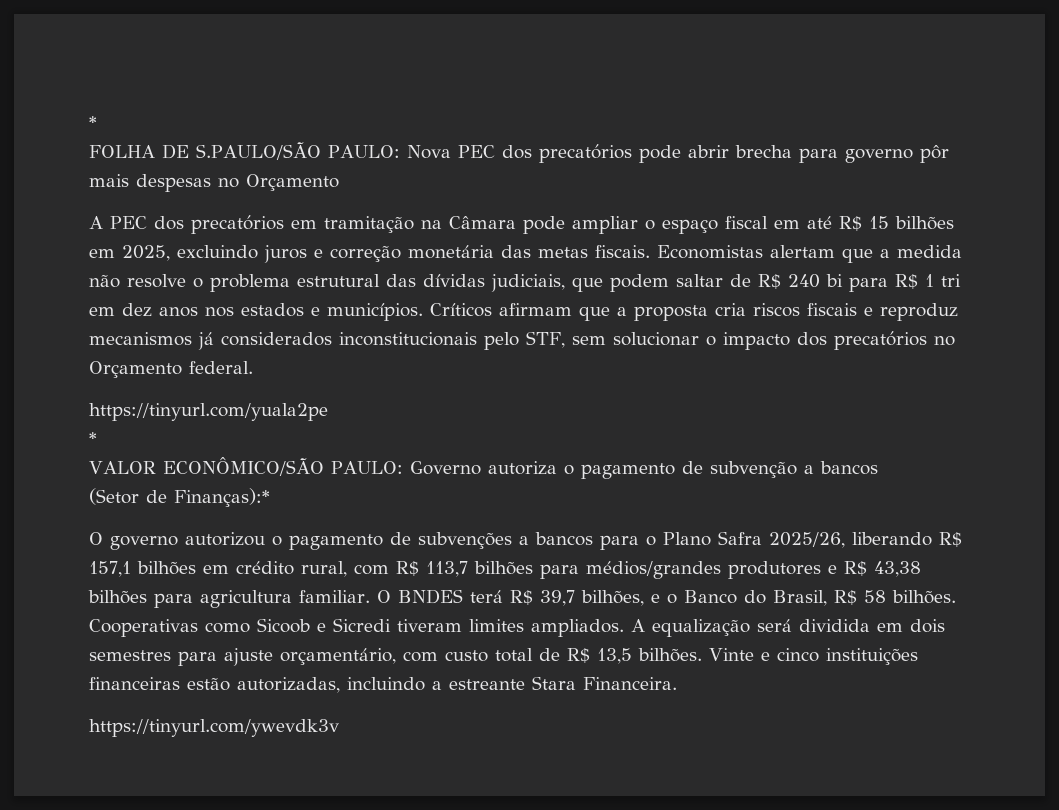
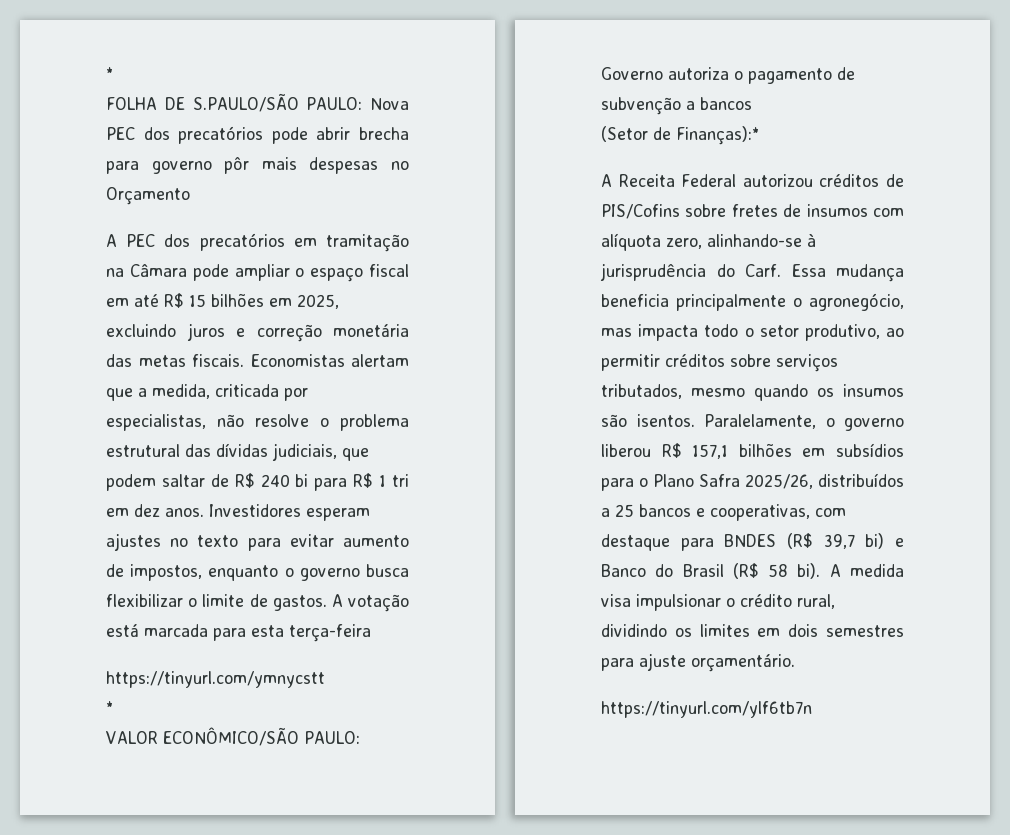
[897,245,962,258] medida -> [152,384,308,401] [106,414,206,431] medida, criticada por especialistas,
[159,303,958,321] [89,331,955,350] [89,361,253,378] [89,403,328,421] anos nos estados e municípios. Críticos afirmam que a proposta cria riscos fiscais e reproduz mecanismos já considerados inconstitucionais pelo STF, sem solucionar o impacto dos precatórios no Orçamento federal. // https://tinyurl.com/yuala2pe -> [165,504,370,521] [106,533,409,551] [106,564,409,581] [106,594,409,612] [106,624,371,642] [106,671,325,688] anos. Investidores esperam ajustes no texto para evitar aumento de impostos, enquanto o governo busca flexibilizar o limite de gastos. A votação está marcada para esta terça-feira // https://tinyurl.com/ymnycstt
[89,532,593,550] O governo autorizou o pagamento de subvenções a bancos -> [601,174,904,187] [601,204,904,219] [601,233,816,251] [600,263,904,282] [601,293,904,311] [601,324,904,341] [601,354,838,372] [601,384,904,401] [601,414,904,431] [601,443,904,459] A Receita Federal autorizou créditos de PIS/Cofins sobre fretes de insumos com alíquota zero, alinhando-se à jurisprudência do Carf. Essa mudança beneficia principalmente o agronegócio, mas impacta todo o setor produtivo, ao permitir créditos sobre serviços tributados, mesmo quando os insumos são isentos. Paralelamente, o governo liberou R$ 157,1 bilhões em subsídios
[852,532,962,547] [89,561,921,579] [88,589,956,608] [89,618,870,637] liberando R$ 157,1 bilhões em crédito rural, com R$ 113,7 bilhões para médios/grandes produtores e R$ 43,38 bilhões para agricultura familiar. O BNDES terá R$ 39,7 bilhões, e o Banco do Brasil, R$ 58 bilhões. Cooperativas como Sicoob e Sicredi tiveram limites ampliados. A equalização será dividida -> [818,473,904,487] [601,504,846,521] [601,533,904,551] [601,563,904,579] [601,594,835,611] [601,624,750,637] distribuídos a 25 bancos e cooperativas, com destaque para BNDES (R$ 39,7 bi) e Banco do Brasil (R$ 58 bi). A medida visa impulsionar o crédito rural, dividindo os limites
[280,648,918,665] [89,676,677,693] [89,719,339,737] orçamentário, com custo total de R$ 13,5 bilhões. Vinte e cinco instituições financeiras estão autorizadas, incluindo a estreante Stara Financeira. // https://tinyurl.com/ywevdk3v -> [691,654,795,672] [601,701,812,718] orçamentário. // https://tinyurl.com/ylf6tb7n

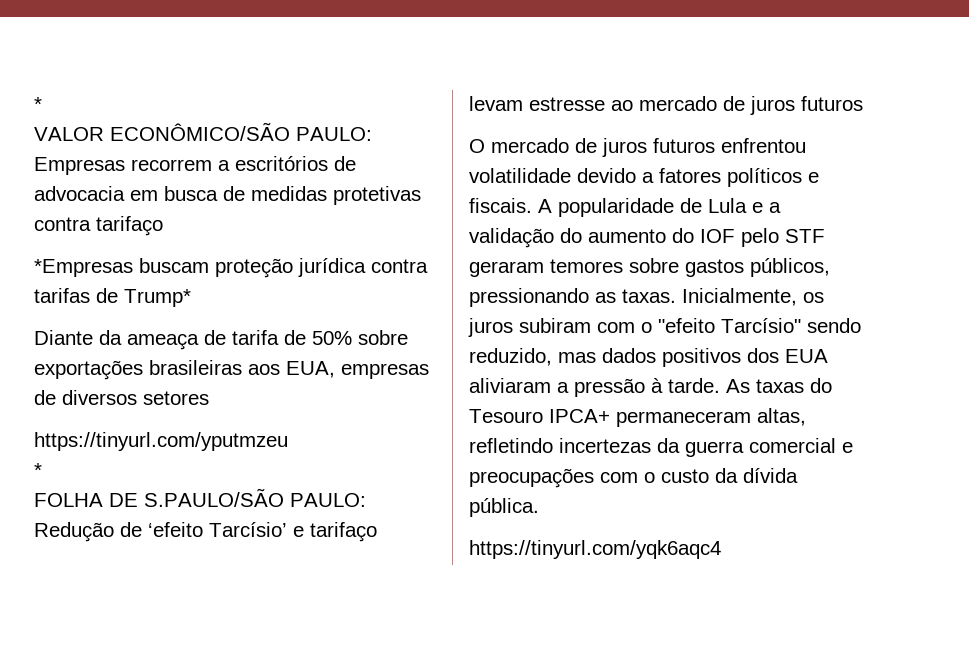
[106,67,114,80] [106,93,409,112] [106,126,409,144] [106,157,409,174] [106,187,190,205] [106,233,409,252] [106,264,409,282] [106,293,339,309] [106,323,409,342] [106,354,409,367] [106,384,308,401] [106,414,409,431] [106,443,369,461] [106,473,409,491] [106,504,370,521] [106,533,409,551] [106,564,409,581] [106,594,409,612] [106,624,371,642] [106,671,325,688] [106,701,114,714] [106,727,360,746] [601,67,855,84] [601,97,752,115] [601,126,760,145] [601,174,904,187] [601,204,904,219] [601,233,816,251] [600,263,904,282] [601,293,904,311] [601,324,904,341] [601,354,838,372] [601,384,904,401] [601,414,904,431] [601,443,904,459] [601,473,904,491] [601,504,846,521] [601,533,904,551] [601,563,904,579] [601,594,835,611] [601,624,904,637] [601,653,795,672] [601,701,812,718] * // FOLHA DE S.PAULO/SÃO PAULO: Nova PEC dos precatórios pode abrir brecha para governo pôr mais despesas no Orçamento // A PEC dos precatórios em tramitação na Câmara pode ampliar o espaço fiscal em até R$ 15 bilhões em 2025, excluindo juros e correção monetária das metas fiscais. Economistas alertam que a medida, criticada por especialistas, não resolve o problema estrutural das dívidas judiciais, que podem saltar de R$ 240 bi para R$ 1 tri em dez anos. Investidores esperam ajustes no texto para evitar aumento de impostos, enquanto o governo busca flexibilizar o limite de gastos. A votação está marcada para esta terça-feira // https://tinyurl.com/ymnycstt // * // VALOR ECONÔMICO/SÃO PAULO: Governo autoriza o pagamento de subvenção a bancos // (Setor de Finanças):* // A Receita Federal autorizou créditos de PIS/Cofins sobre fretes de insumos com alíquota zero, alinhando-se à jurisprudência do Carf. Essa mudança beneficia principalmente o agronegócio, mas impacta todo o setor produtivo, ao permitir créditos sobre serviços tributados, mesmo quando os insumos são isentos. Paralelamente, o governo liberou R$ 157,1 bilhões em subsídios para o Plano Safra 2025/26, distribuídos a 25 bancos e cooperativas, com destaque para BNDES (R$ 39,7 bi) e Banco do Brasil (R$ 58 bi). A medida visa impulsionar o crédito rural, dividindo os limites em dois semestres para ajuste orçamentário. // https://tinyurl.com/ylf6tb7n -> [34,97,42,111] [34,122,372,141] [34,156,356,175] [34,186,421,205] [34,216,163,236] [34,258,428,278] [34,288,191,307] [34,330,408,350] [34,360,429,380] [34,390,209,405] [34,432,288,451] [34,463,42,477] [34,488,366,507] [34,522,377,542] [469,96,863,115] [469,138,806,157] [469,168,819,187] [469,198,781,217] [469,228,825,248] [469,258,830,277] [469,288,824,307] [468,318,861,337] [469,348,828,367] [469,378,832,397] [469,408,806,427] [469,438,853,457] [469,468,798,488] [469,498,539,517] [469,540,721,559] * // VALOR ECONÔMICO/SÃO PAULO: Empresas recorrem a escritórios de advocacia em busca de medidas protetivas contra tarifaço // *Empresas buscam proteção jurídica contra tarifas de Trump* // Diante da ameaça de tarifa de 50% sobre exportações brasileiras aos EUA, empresas de diversos setores // https://tinyurl.com/yputmzeu // * // FOLHA DE S.PAULO/SÃO PAULO: Redução de ‘efeito Tarcísio’ e tarifaço levam estresse ao mercado de juros futuros // O mercado de juros futuros enfrentou volatilidade devido a fatores políticos e fiscais. A popularidade de Lula e a validação do aumento do IOF pelo STF geraram temores sobre gastos públicos, pressionando as taxas. Inicialmente, os juros subiram com o "efeito Tarcísio" sendo reduzido, mas dados positivos dos EUA aliviaram a pressão à tarde. As taxas do Tesouro IPCA+ permaneceram altas, refletindo incertezas da guerra comercial e preocupações com o custo da dívida pública. // https://tinyurl.com/yqk6aqc4

